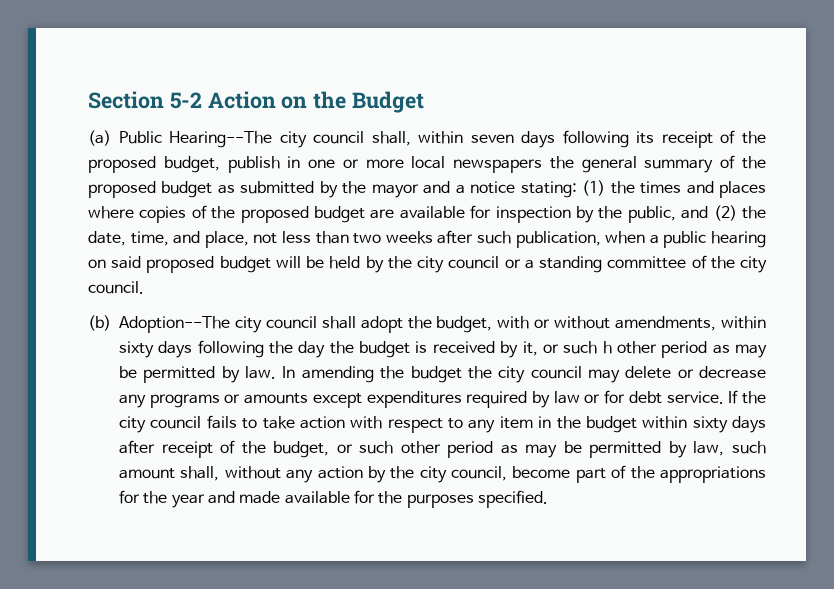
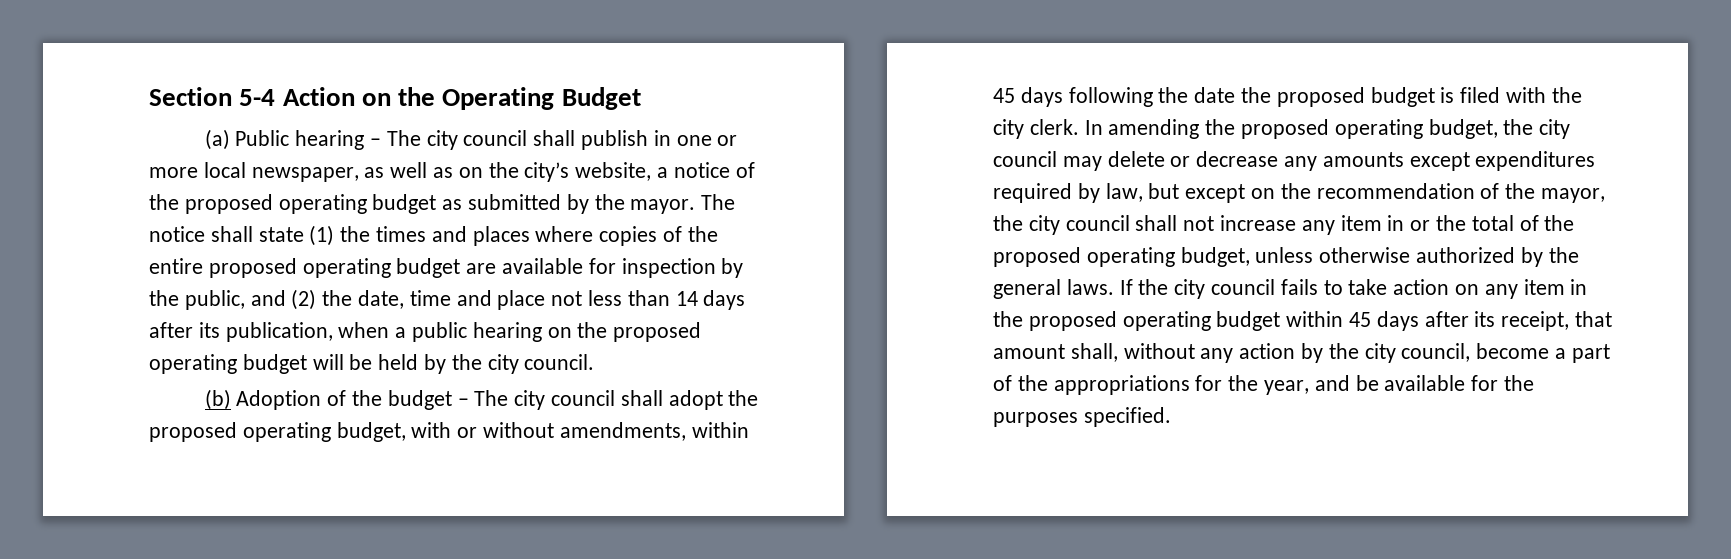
[169,92,202,109] 5-2 -> [239,89,276,106] 5-4
(347, 100) none -> [442,87,555,110] Operating
[169,130,767,148] [88,156,220,173] Hearing--The city council shall, within seven days following its receipt of the proposed budget, -> [295,130,576,150] hearing – The city council shall
[453,155,766,173] [88,181,156,198] newspapers the general summary of the proposed -> [251,162,755,182] [149,194,367,214] newspaper, as well as on the city’s website, a notice of the proposed operating
[371,181,577,198] mayor and a notice stating: -> [630,194,736,214] [149,226,304,242] mayor. The notice shall state
[240,206,309,223] proposed -> [149,258,391,278] entire proposed operating
[130,230,512,248] time, and place, not less than two weeks after such -> [409,290,746,310] [149,322,220,338] time and place not less than 14 days after its
[111,256,215,273] said proposed -> [577,322,702,342] [149,354,237,374] the proposed operating
[448,255,768,273] [88,281,144,294] [88,315,230,333] council or a standing committee of the city council. // (b) Adoption--The -> [524,354,595,370] [204,389,509,410] council. // (b) Adoption of the budget – The
(432, 322) none -> [149,422,331,442] proposed operating
[119,341,154,358] sixty -> [993,88,1015,103] 45
[298,341,768,358] [119,366,462,383] day the budget is received by it, or such h other period as may be permitted by law. In amending the budget -> [1194,87,1582,107] [993,119,1498,139] date the proposed budget is filed with the city clerk. In amending the proposed operating budget,
[149,394,241,408] programs or -> (1318, 163) none
[553,390,724,404] law or for debt service. -> [1105,183,1606,203] [993,215,1575,235] [993,247,1579,267] [993,279,1114,299] law, but except on the recommendation of the mayor, the city council shall not increase any item in or the total of the proposed operating budget, unless otherwise authorized by the general laws.
[350,416,463,433] with respect to -> [1455,284,1480,295] on
(581, 422) none -> [1028,311,1211,331] proposed operating
[692,416,766,433] [119,440,766,458] sixty days after receipt of the budget, or such other period as may be permitted by law, such -> [1349,311,1613,331] 45 days after its receipt, that
(571, 472) none -> [1555,348,1567,359] a
[171,491,281,508] year and made -> [1264,375,1379,395] year, and be

